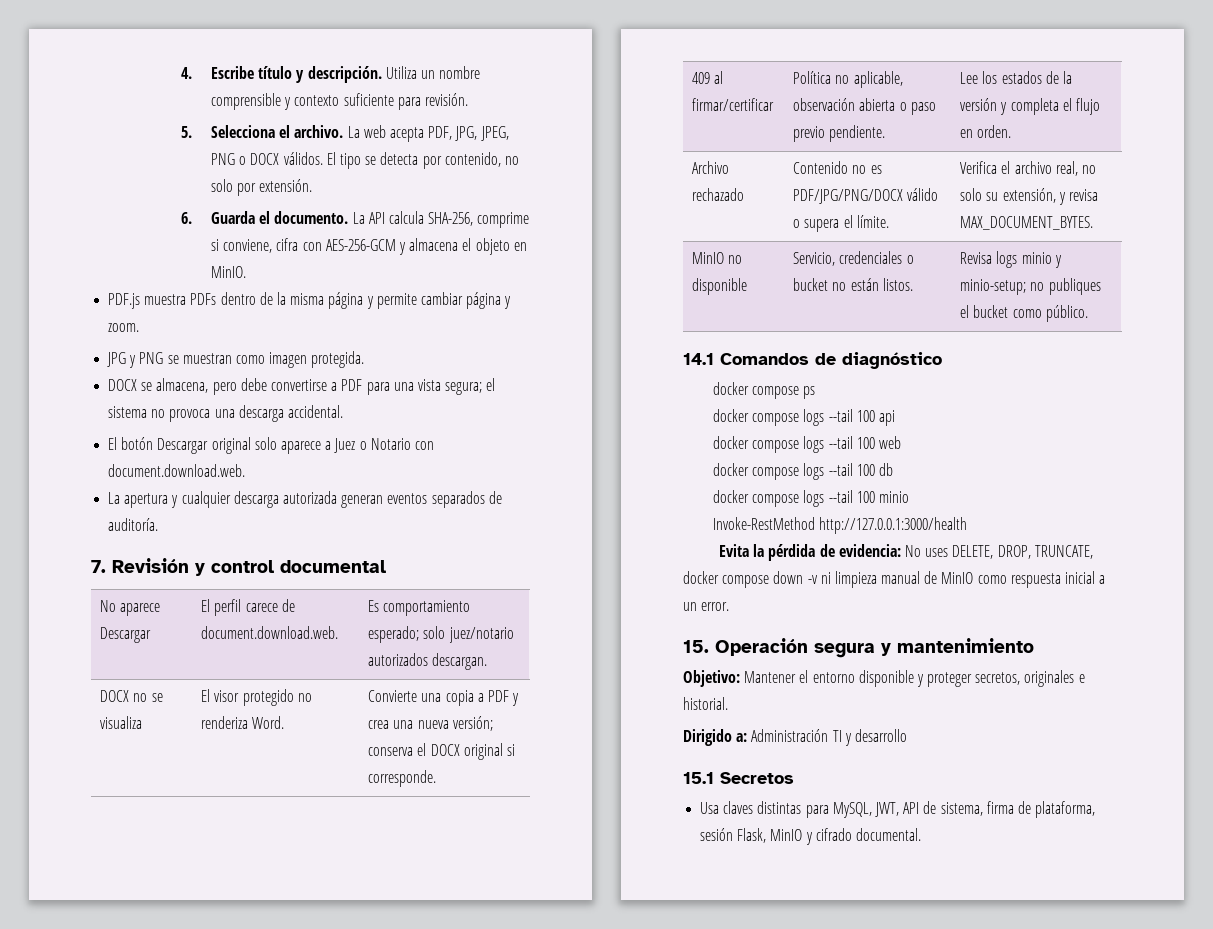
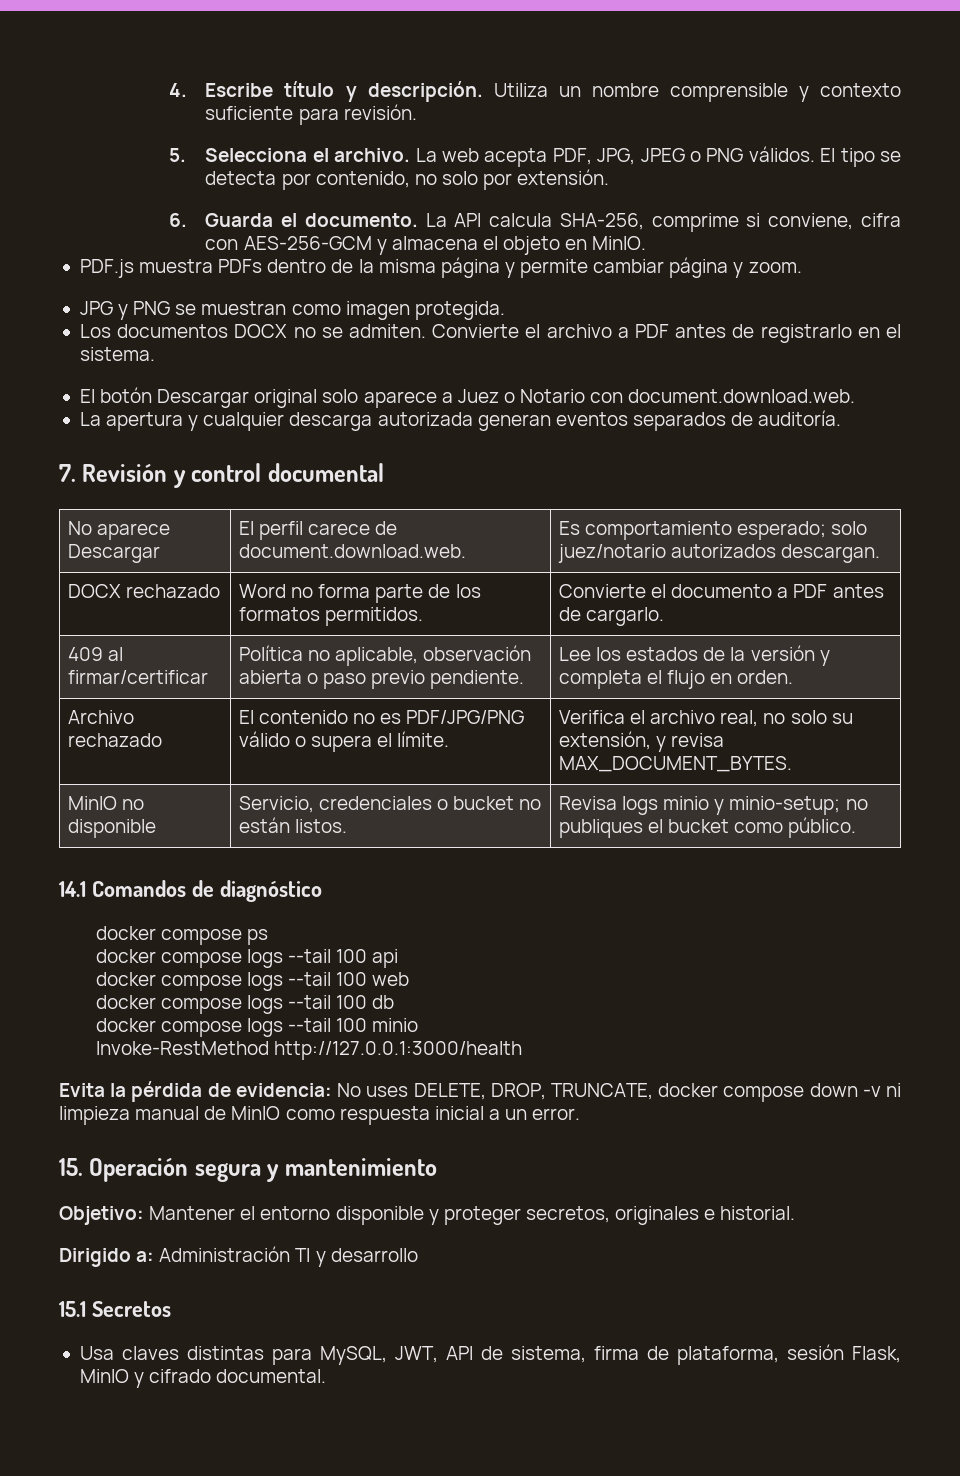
[480,126,509,141] [211,153,280,165] JPEG, PNG o DOCX -> [640,148,744,162] JPEG o PNG
[108,378,496,395] [108,405,343,422] DOCX se almacena, pero debe convertirse a PDF para una vista segura; el sistema no provoca una descarga accidental. -> [79,324,902,343] [79,347,155,361] Los documentos DOCX no se admiten. Convierte el archivo a PDF antes de registrarlo en el sistema.
[133,693,163,702] [100,716,143,729] [201,689,312,706] [201,716,285,729] [368,690,520,706] [368,716,493,731] [368,743,515,760] [368,770,437,787] no se visualiza | El visor protegido no renderiza Word. | Convierte una copia a PDF y crea una nueva versión; conserva el DOCX original si corresponde. -> [126,584,221,598] [238,584,481,603] [238,607,424,626] [558,584,884,598] [558,607,665,626] rechazado | Word no forma parte de los formatos permitidos. | Convierte el documento a PDF antes de cargarlo.
[793,161,849,174] Contenido -> [238,710,349,724] El contenido
[793,189,904,204] PDF/JPG/PNG/DOCX -> [406,710,525,724] PDF/JPG/PNG

